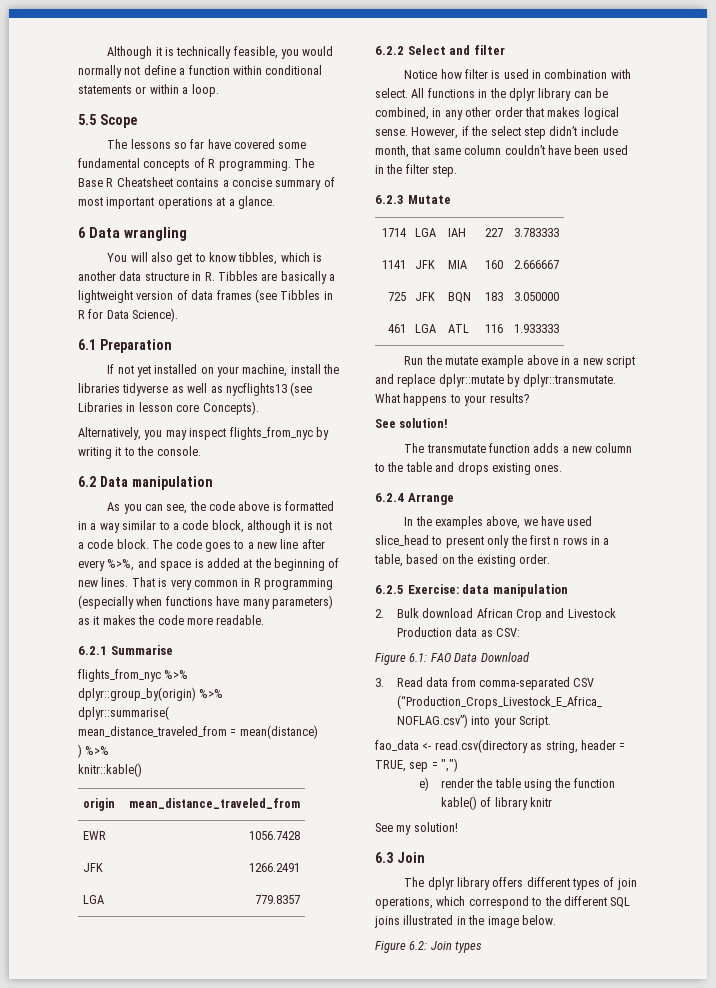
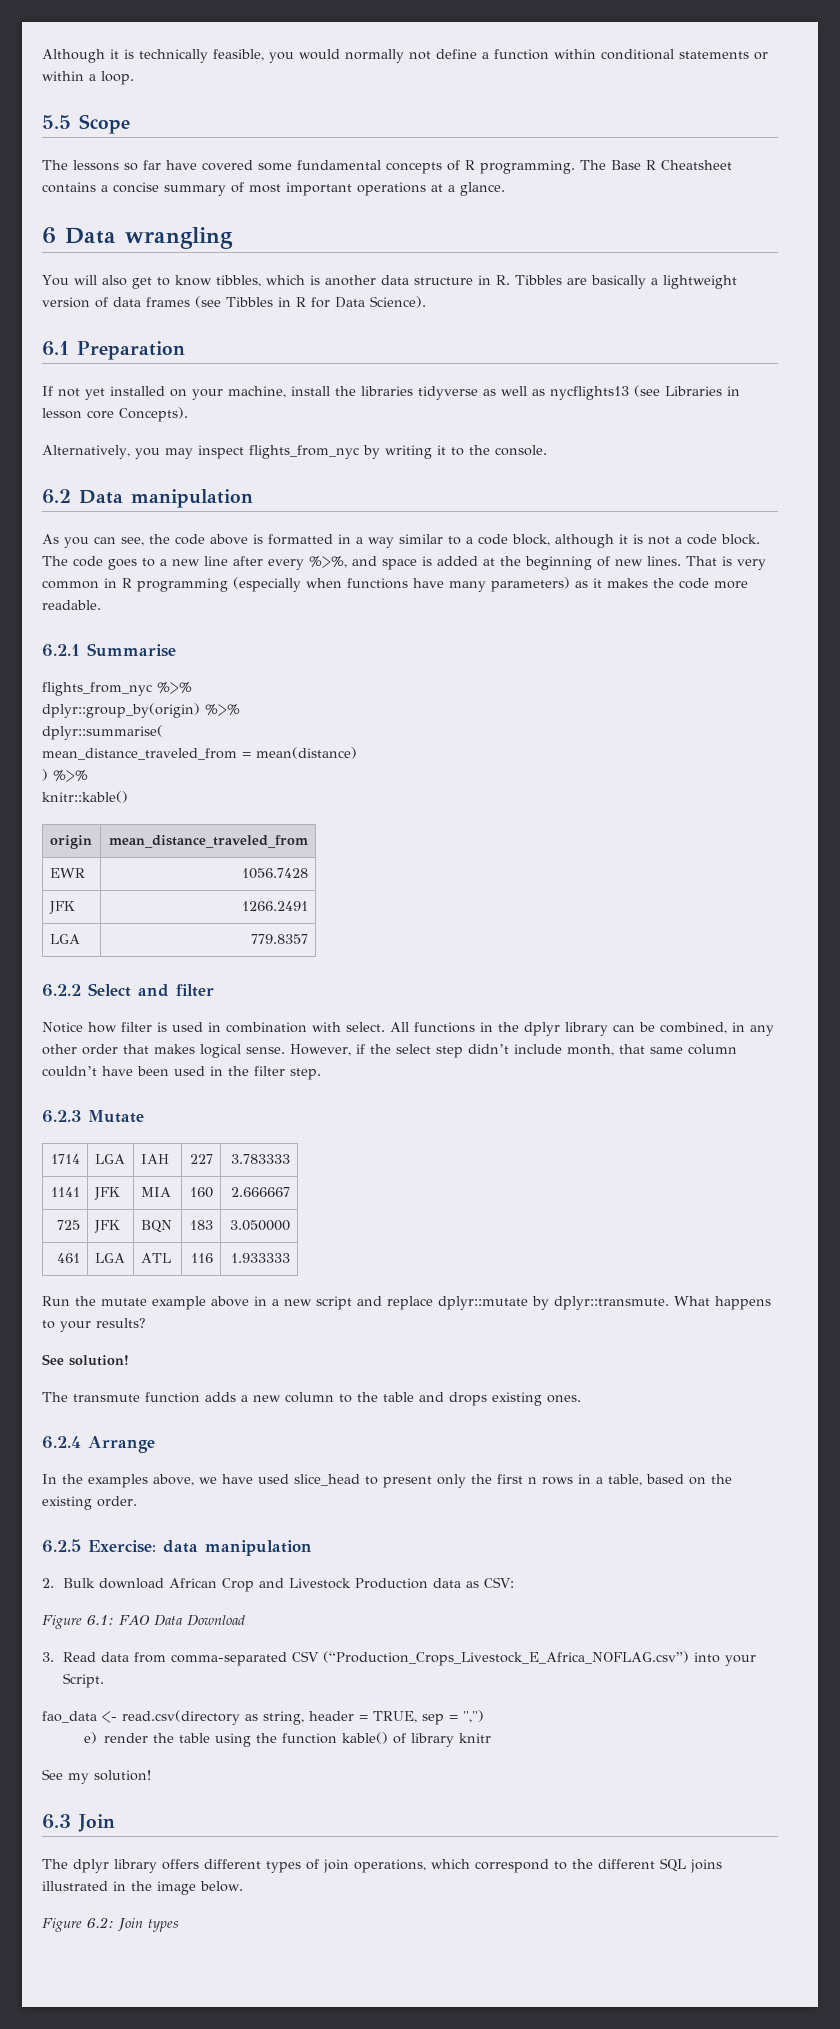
[522,374,616,387] dplyr::transmutate. -> [554,1296,669,1310] dplyr::transmute.
[426,444,486,453] transmutate -> [73,1394,140,1402] transmute

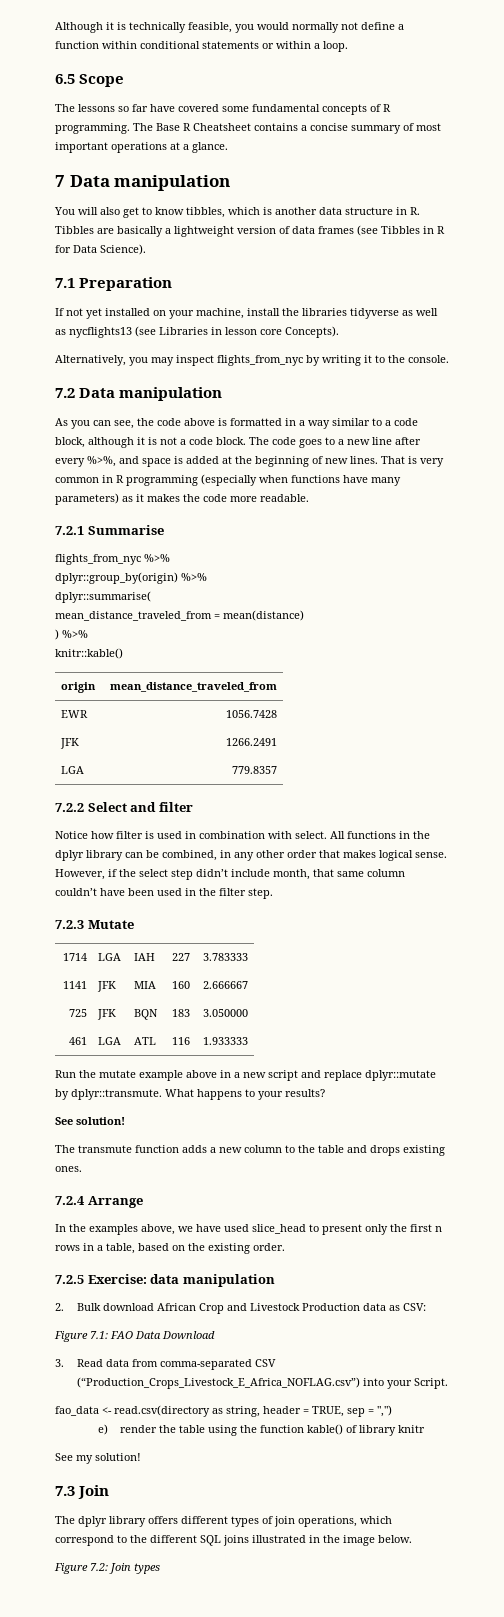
[42,115,71,129] 5.5 -> [55,74,75,84] 6.5
[42,227,233,249] 6 Data wrangling -> [55,175,231,191] 7 Data manipulation
[42,341,69,356] 6.1 -> [55,278,75,288] 7.1
[42,489,71,504] 6.2 -> [55,388,75,398] 7.2
[42,644,80,657] 6.2.1 -> [55,526,84,535] 7.2.1
[42,984,81,997] 6.2.2 -> [55,803,84,812] 7.2.2
[42,1110,81,1123] 6.2.3 -> [55,920,84,929] 7.2.3
[42,1436,81,1449] 6.2.4 -> [55,1196,85,1205] 7.2.4
[42,1539,81,1553] 6.2.5 -> [55,1275,84,1284] 7.2.5
[87,1615,114,1625] 6.1: -> [90,1331,108,1339] 7.1:
[42,1814,71,1829] 6.3 -> [55,1486,75,1496] 7.3
[87,1917,114,1928] 6.2: -> [90,1563,108,1571] 7.2:

